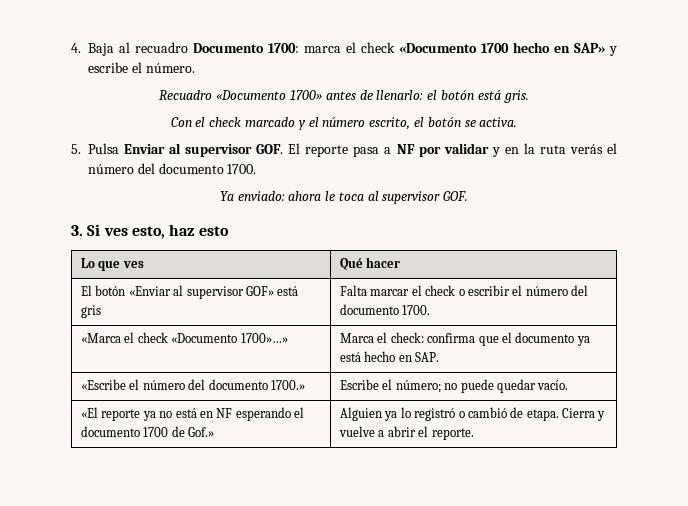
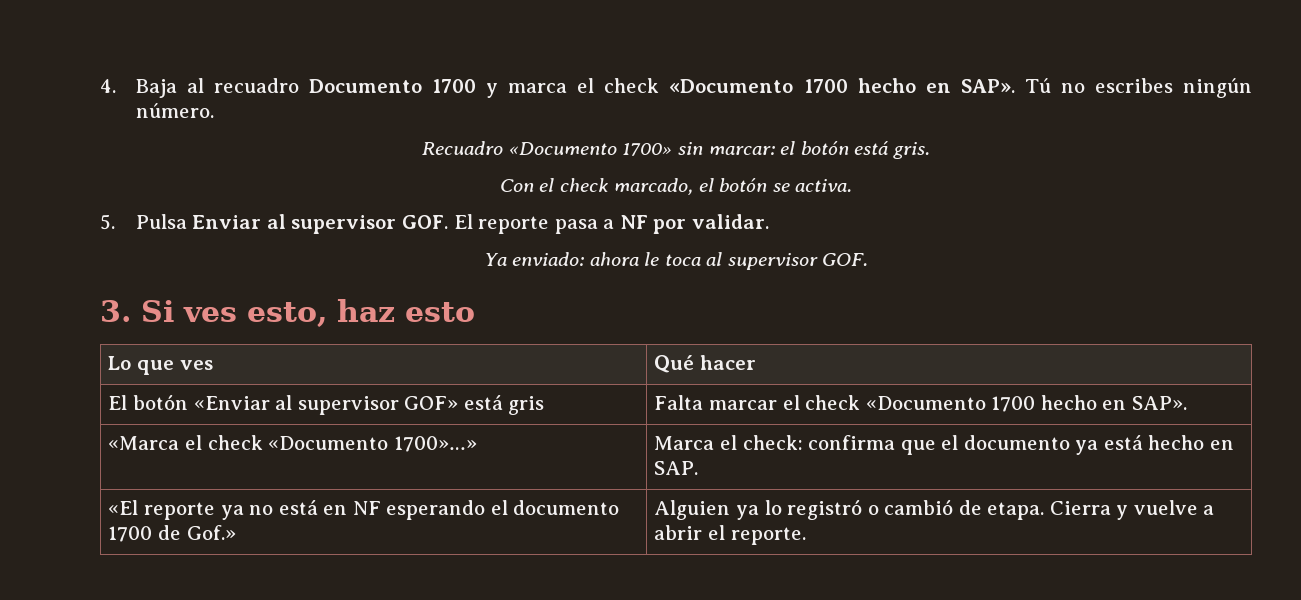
[268,43,299,53] 1700: -> [432,79,499,98] 1700 y
[574,43,617,56] [88,62,142,73] SAP» y escribe el -> [960,78,1252,98] SAP». Tú no escribes ningún
[325,90,424,100] antes de llenarlo: -> [677,142,775,155] sin marcar:
[245,117,411,130] marcado y el número escrito, -> [614,178,694,195] marcado,
[443,143,617,157] [88,163,257,174] validar y en la ruta verás el número del documento 1700. -> [691,214,769,229] validar.
[458,285,589,296] [340,304,431,315] o escribir el número del documento 1700. -> [865,395,1187,412] «Documento 1700 hecho en SAP».
[81,379,305,390] [340,379,569,393] // «Escribe el número del documento 1700.» | Escribe el número; no puede quedar vacío. -> (699, 468) none

